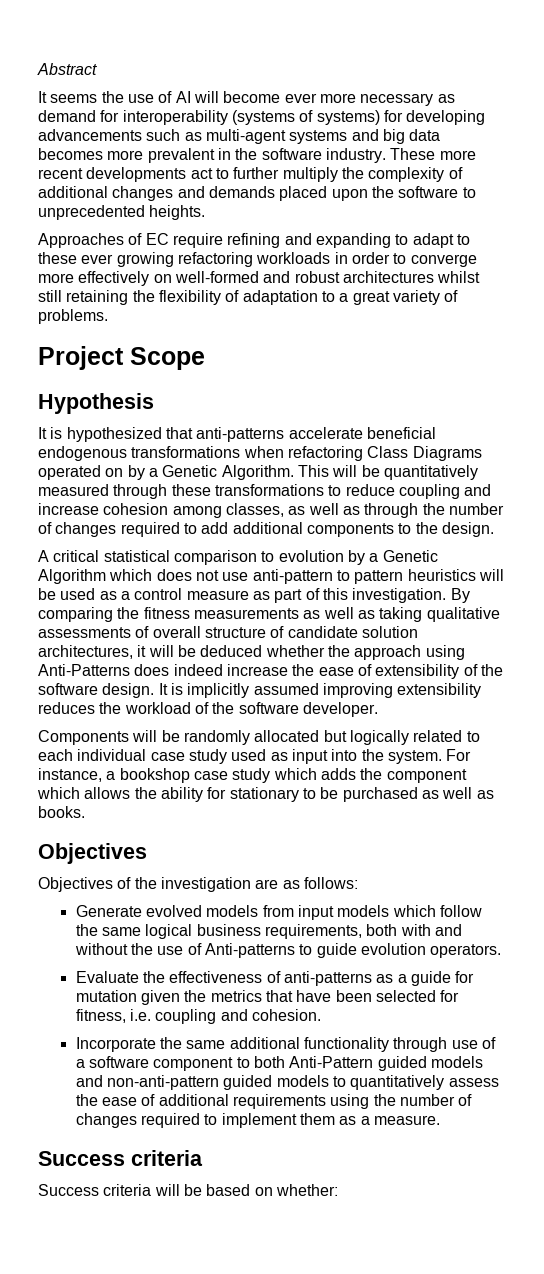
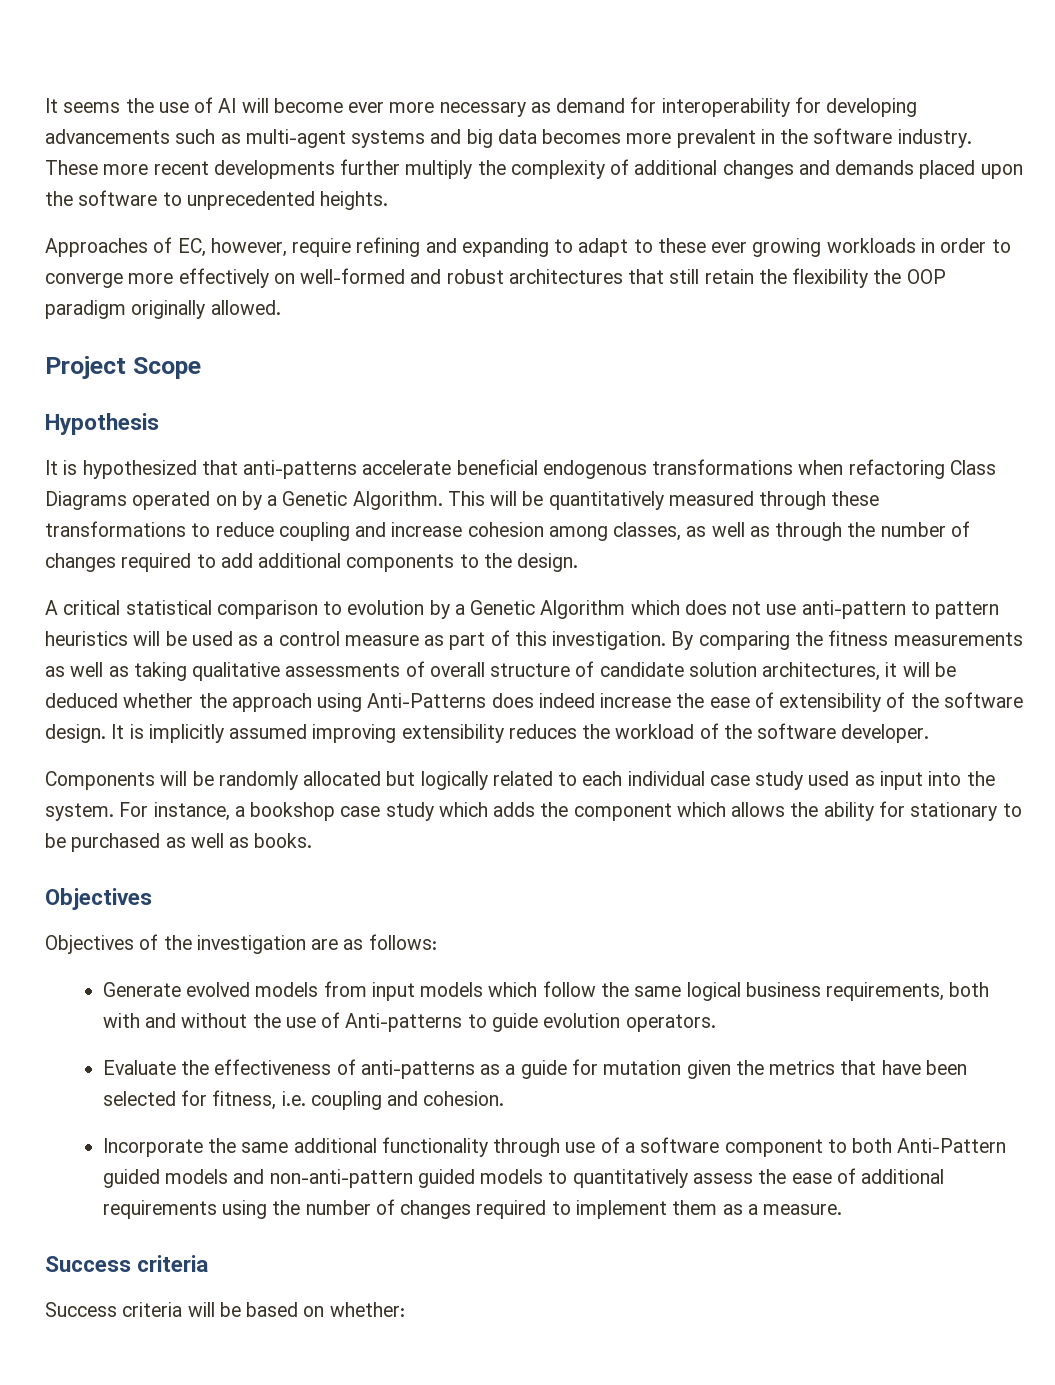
[37,63,97,75] Abstract // -> (45, 105) none
[231,110,380,125] (systems of systems) -> (790, 107) none
[190,168,229,179] act to -> (335, 169) none
[145,233,169,245] EC -> [177,238,287,257] EC, however,
[177,252,253,267] refactoring -> (822, 247) none
[437,271,481,283] [38,290,459,305] [38,309,108,324] whilst still retaining the flexibility of adaptation to a great variety of problems. -> [628,268,946,288] [45,300,281,319] that still retain the flexibility the OOP paradigm originally allowed.

